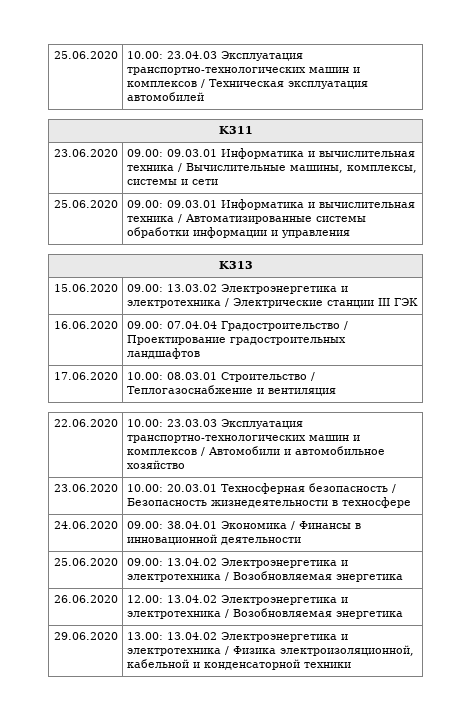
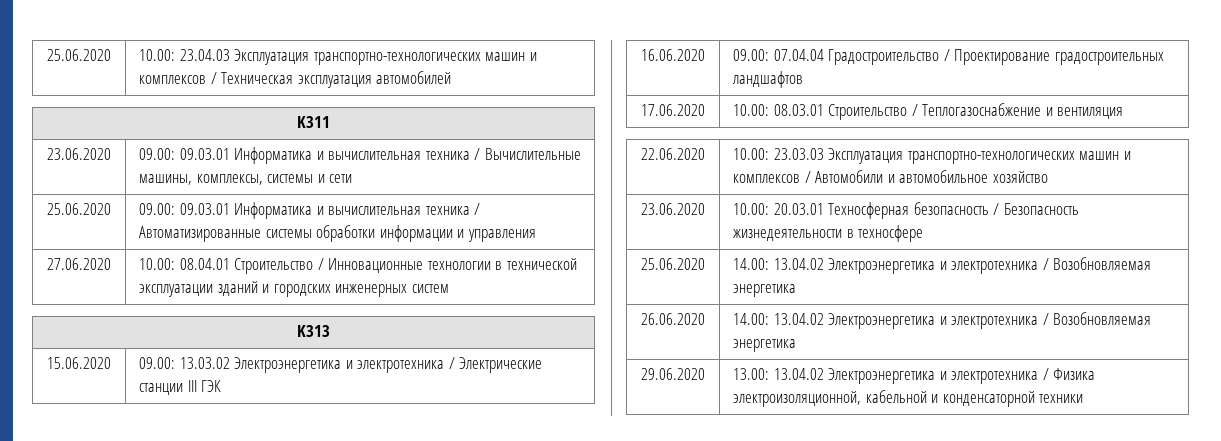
(350, 234) none -> [47,258,111,270] [139,258,577,274] [139,281,449,297] // 27.06.2020 | 10.00: 08.04.01 Строительство / Инновационные технологии в технической эксплуатации зданий и городских инженерных систем
[53,521,118,529] [126,521,361,530] [126,534,301,545] [53,558,118,566] [126,558,163,566] // 24.06.2020 | 09.00: 38.04.01 Экономика / Финансы в инновационной деятельности // 25.06.2020 | 09.00: -> [641,258,705,270] [733,258,770,270] // 25.06.2020 | 14.00:
[126,595,163,603] 12.00: -> [733,313,770,325] 14.00:

